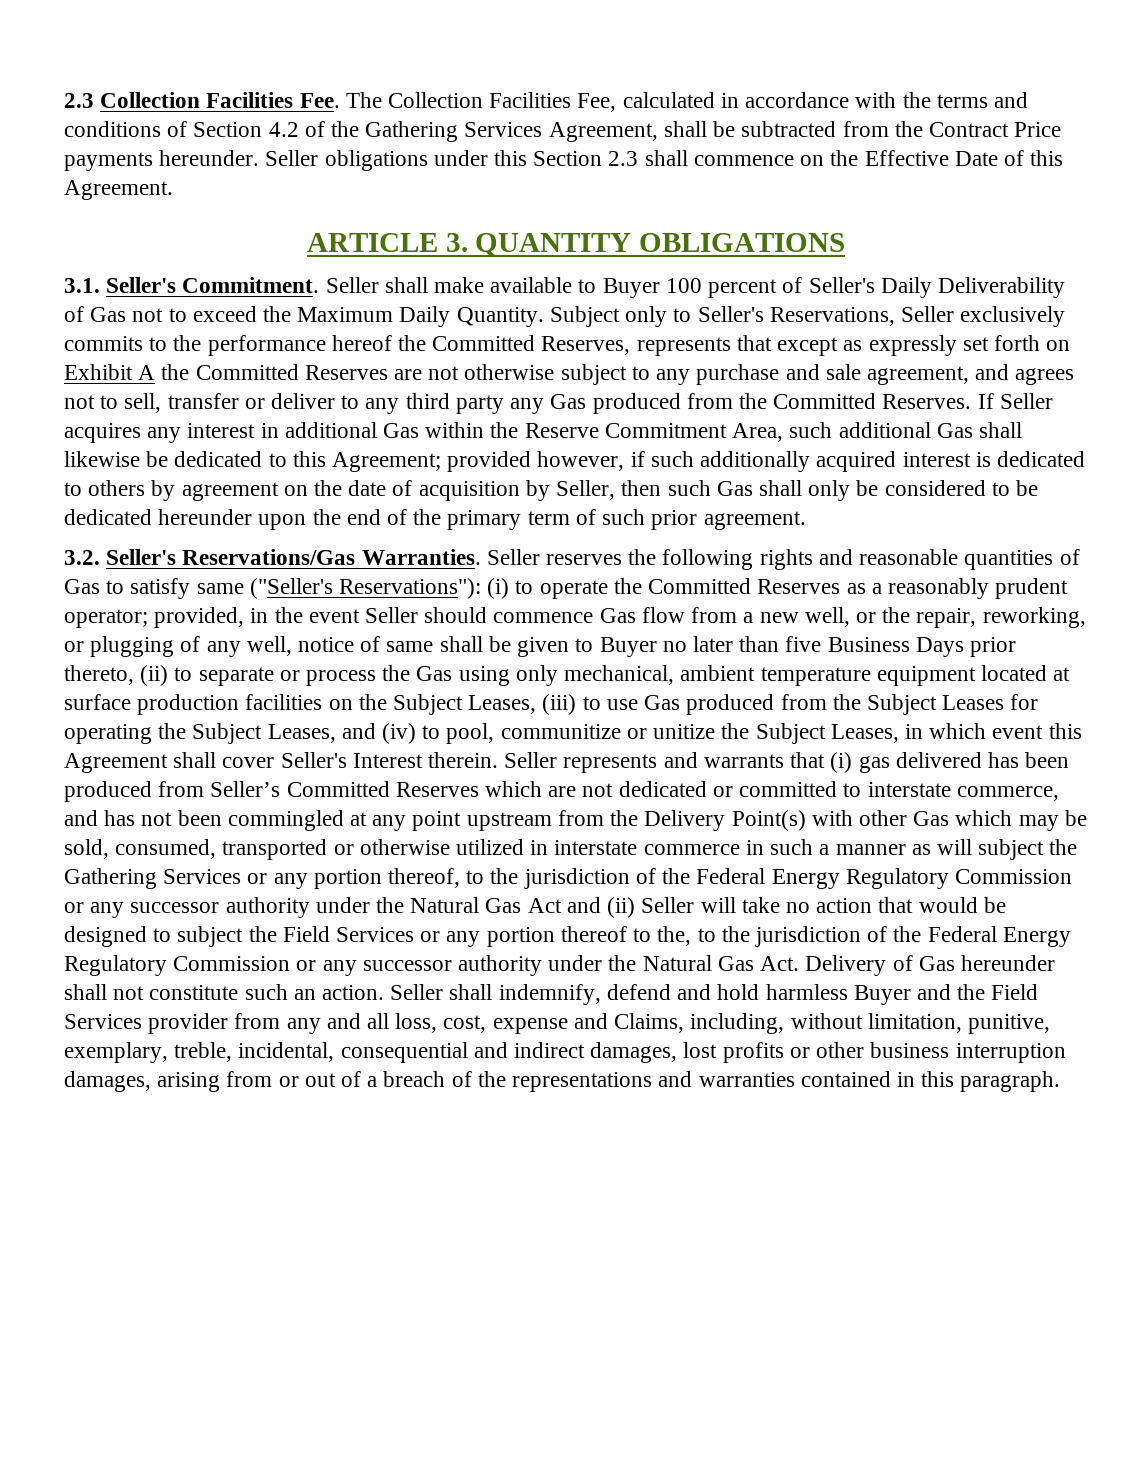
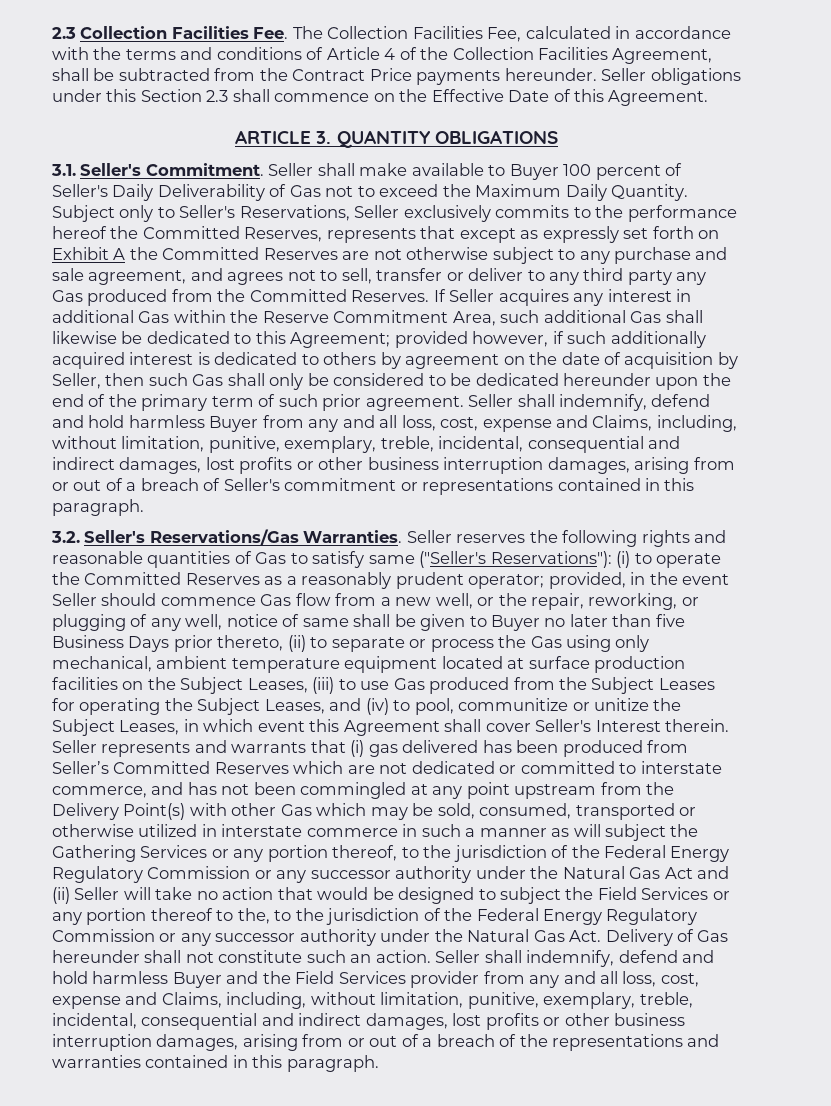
[193,121,543,142] Section 4.2 of the Gathering Services -> [326,47,609,60] Article 4 of the Collection Facilities
(806, 520) none -> [468,394,711,411] [52,415,737,432] [52,436,681,453] [52,457,735,474] [52,478,695,495] [52,499,144,516] Seller shall indemnify, defend and hold harmless Buyer from any and all loss, cost, expense and Claims, including, without limitation, punitive, exemplary, treble, incidental, consequential and indirect damages, lost profits or other business interruption damages, arising from or out of a breach of Seller's commitment or representations contained in this paragraph.

